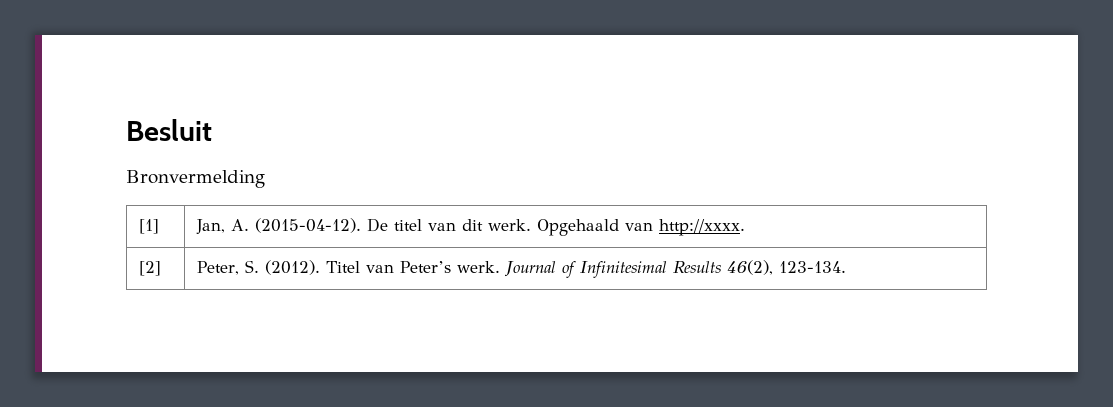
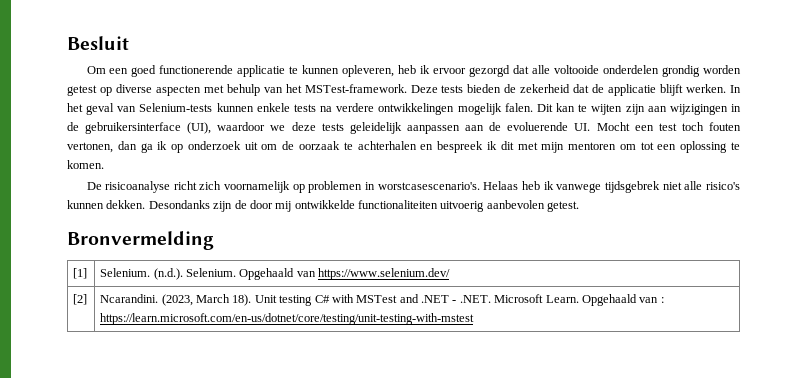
[126,170,265,188] [139,219,160,234] [196,218,746,236] Bronvermelding // [1] | Jan, A. (2015-04-12). De titel van dit werk. Opgehaald van http://xxxx. -> [86,65,741,77] [67,84,741,96] [67,103,741,115] [67,122,742,134] [67,141,740,153] [67,160,104,169] [86,181,741,193] [67,200,580,212] [67,231,214,250] [73,268,88,279] [100,268,451,280] Om een goed functionerende applicatie te kunnen opleveren, heb ik ervoor gezorgd dat alle voltooide onderdelen grondig worden getest op diverse aspecten met behulp van het MSTest-framework. Deze tests bieden de zekerheid dat de applicatie blijft werken. In het geval van Selenium-tests kunnen enkele tests na verdere ontwikkelingen mogelijk falen. Dit kan te wijten zijn aan wijzigingen in de gebruikersinterface (UI), waardoor we deze tests geleidelijk aanpassen aan de evoluerende UI. Mocht een test toch fouten vertonen, dan ga ik op onderzoek uit om de oorzaak te achterhalen en bespreek ik dit met mijn mentoren om tot een oplossing te komen. // De risicoanalyse richt zich voornamelijk op problemen in worstcasescenario's. Helaas heb ik vanwege tijdsgebrek niet alle risico's kunnen dekken. Desondanks zijn de door mij ontwikkelde functionaliteiten uitvoerig aanbevolen getest. // Bronvermelding // [1] | Selenium. (n.d.). Selenium. Opgehaald van https://www.selenium.dev/
[197,260,847,278] Peter, S. (2012). Titel van Peter’s werk. Journal of Infinitesimal Results 46(2), 123-134. -> [100,294,664,306] [100,313,475,325] Ncarandini. (2023, March 18). Unit testing C# with MSTest and .NET - .NET. Microsoft Learn. Opgehaald van : https://learn.microsoft.com/en-us/dotnet/core/testing/unit-testing-with-mstest

